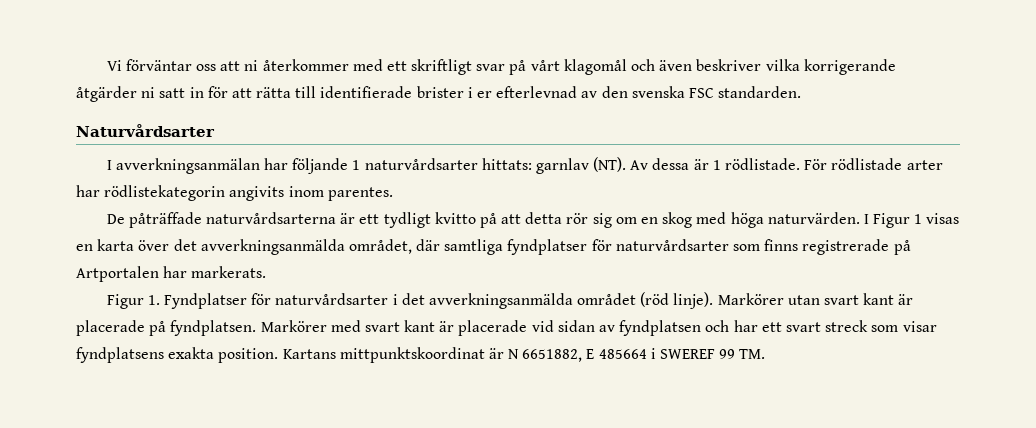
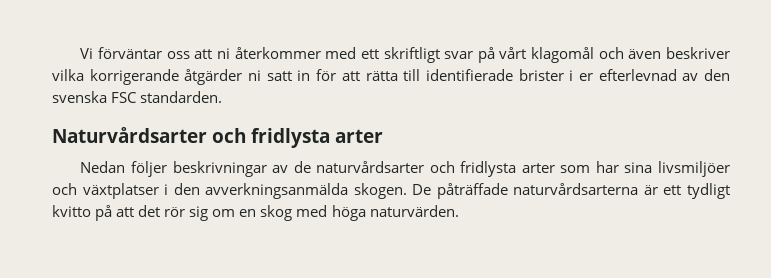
[106,157,943,174] [76,185,393,201] // I avverkningsanmälan har följande 1 naturvårdsarter hittats: garnlav (NT). Av dessa är 1 rödlistade. För rödlistade arter har rödlistekategorin angivits inom parentes. // -> [212,128,384,148] [80,161,731,177] [52,183,407,199] och fridlysta arter // Nedan följer beskrivningar av de naturvårdsarter och fridlysta arter som har sina livsmiljöer och växtplatser i den avverkningsanmälda skogen.
[525,212,563,224] detta -> [138,205,161,217] det
[863,213,960,228] [76,239,911,255] [76,266,267,282] [106,292,914,309] [76,320,937,336] [76,347,766,363] I Figur 1 visas en karta över det avverkningsanmälda området, där samtliga fyndplatser för naturvårdsarter som finns registrerade på Artportalen har markerats. // Figur 1. Fyndplatser för naturvårdsarter i det avverkningsanmälda området (röd linje). Markörer utan svart kant är placerade på fyndplatsen. Markörer med svart kant är placerade vid sidan av fyndplatsen och har ett svart streck som visar fyndplatsens exakta position. Kartans mittpunktskoordinat är N 6651882, E 485664 i SWEREF 99 TM. -> (459, 211) none

